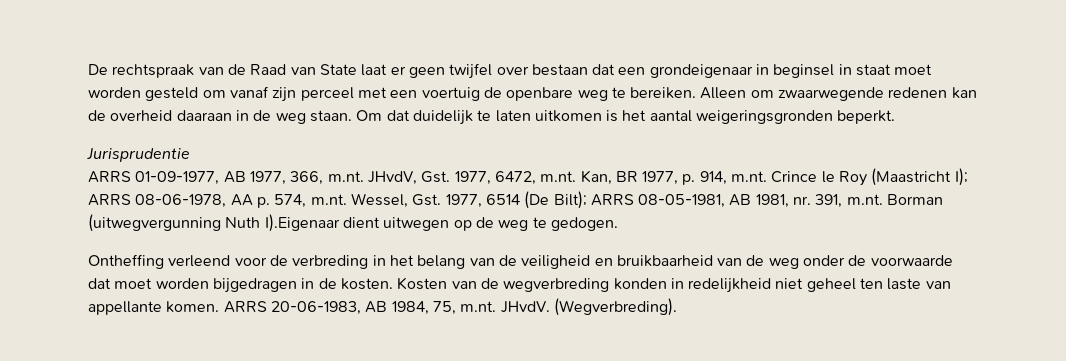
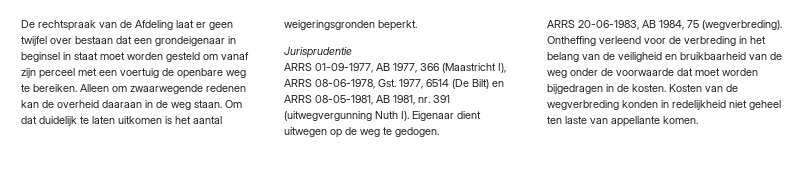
[250,64,357,75] Raad van State -> [135,20,173,30] Afdeling
[290,168,968,186] [88,193,408,208] 366, m.nt. JHvdV, Gst. 1977, 6472, m.nt. Kan, BR 1977, p. 914, m.nt. Crince le Roy (Maastricht I); ARRS 08-06-1978, AA p. 574, m.nt. Wessel, -> [420,63,506,73] [284,79,375,89] 366 (Maastricht I), ARRS 08-06-1978,
[553,191,587,209] Bilt); -> [472,79,504,89] Bilt) en
[815,194,944,208] [88,214,340,232] 391, m.nt. Borman (uitwegvergunning Nuth I).Eigenaar -> [433,95,450,103] [284,111,454,121] 391 (uitwegvergunning Nuth I). Eigenaar
(618, 224) none -> [547,20,782,30] ARRS 20-06-1983, AB 1984, 75 (wegverbreding).
[223,298,677,316] ARRS 20-06-1983, AB 1984, 75, m.nt. JHvdV. (Wegverbreding). -> (698, 120) none

